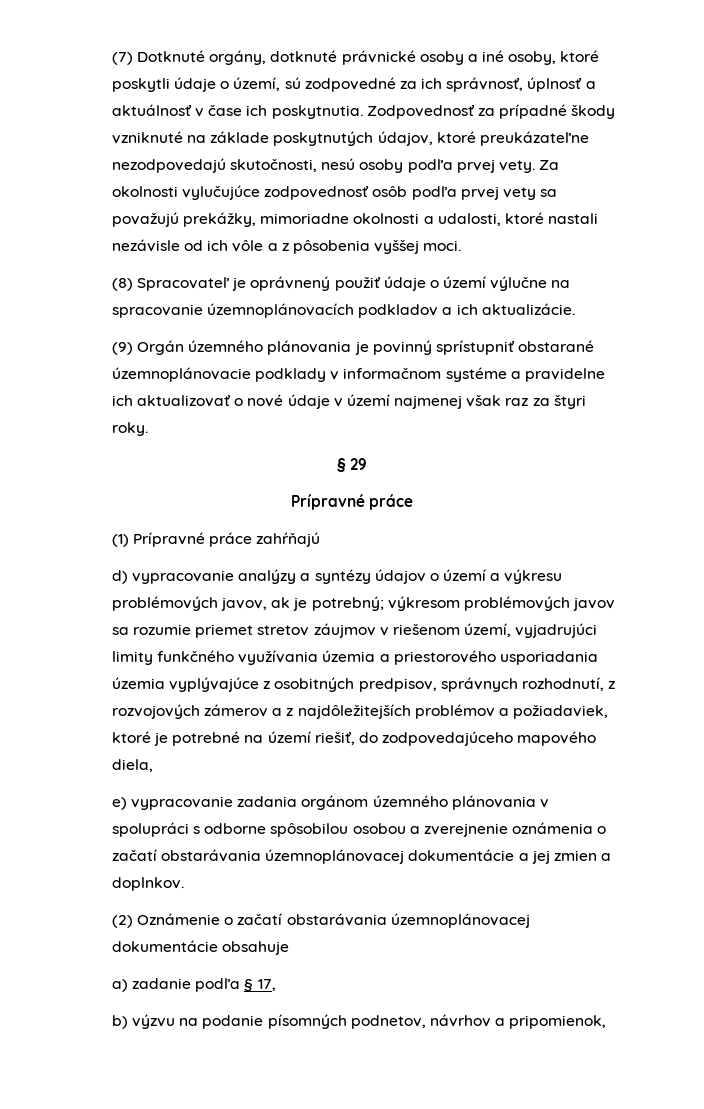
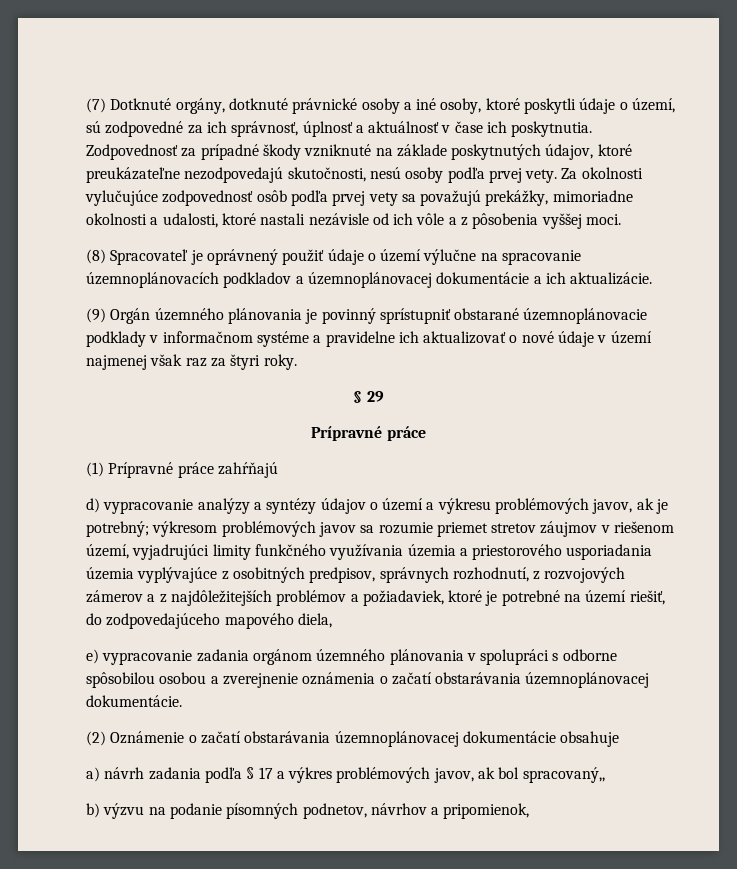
(453, 311) none -> [307,272,542,288] územnoplánovacej dokumentácie a
[408,849,612,864] [111,877,184,891] dokumentácie a jej zmien a doplnkov. -> [85,695,182,707] dokumentácie.
[131,978,276,992] zadanie podľa § 17, -> [104,767,605,783] návrh zadania podľa § 17 a výkres problémových javov, ak bol spracovaný,,

